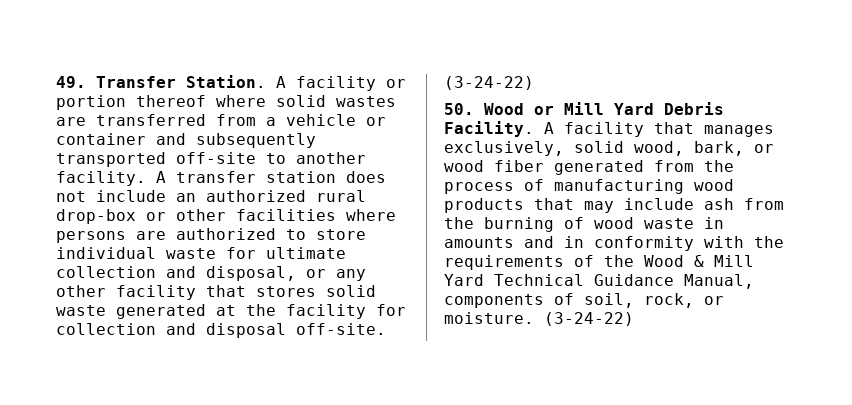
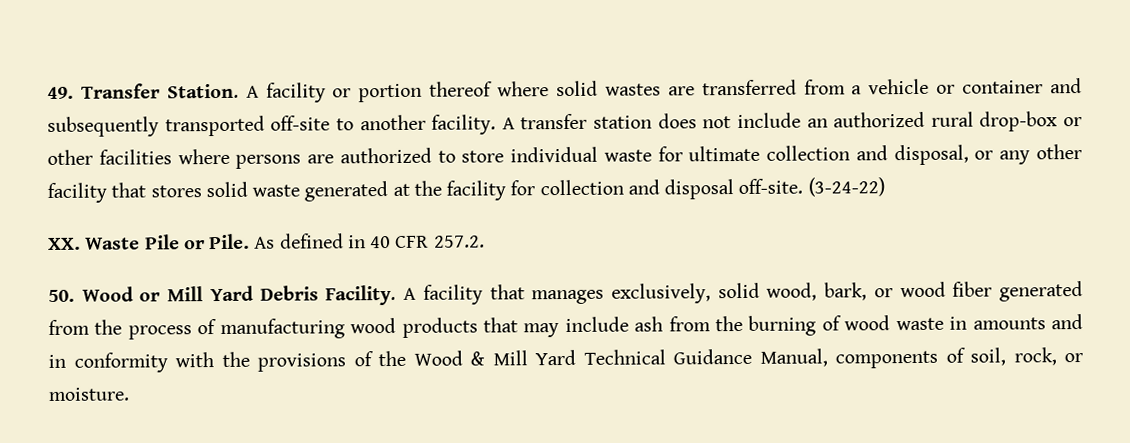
(534, 83) none -> [48,233,485,250] // XX. Waste Pile or Pile. As defined in 40 CFR 257.2.
[444,255,564,270] requirements -> [257,353,346,372] provisions
[544,312,634,326] (3-24-22) -> (130, 394) none

